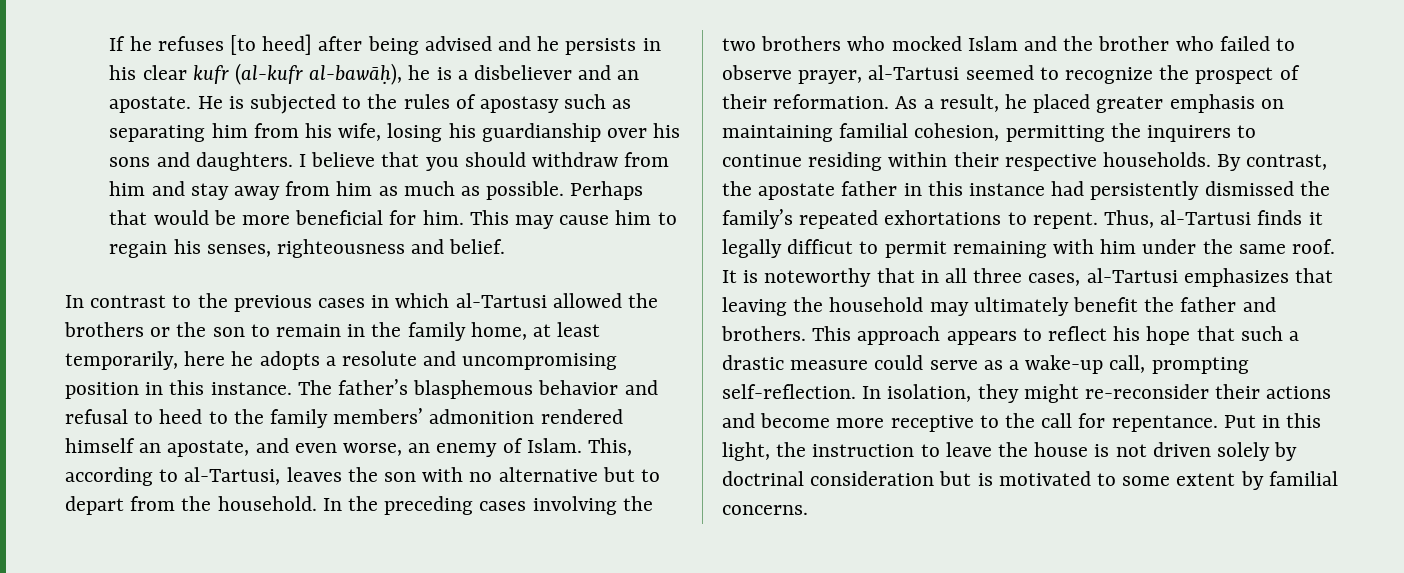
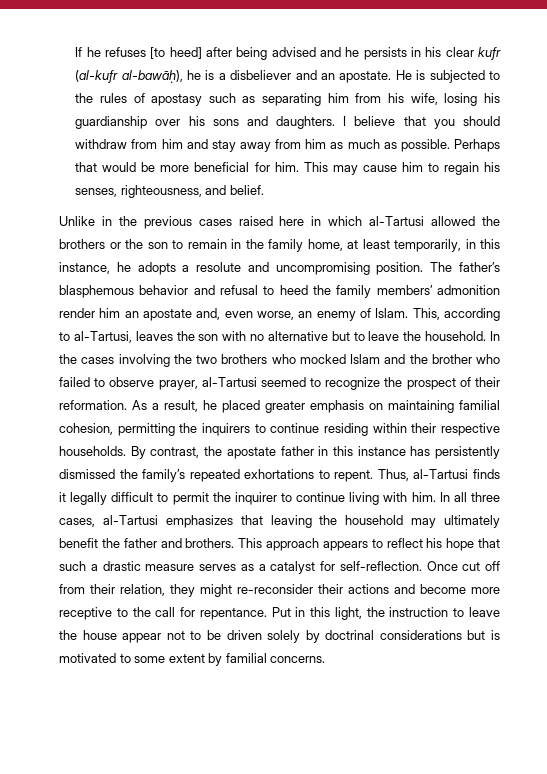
[276,239,405,258] righteousness -> [120,185,202,198] righteousness,
[65,295,192,308] In contrast to -> [59,216,112,226] Unlike in
(366, 303) none -> [238,216,305,226] raised here
[184,351,226,366] here -> [465,239,500,249] [59,262,110,274] in this instance,
[65,380,292,399] position in this instance. -> [376,262,424,275] position.
[208,411,228,424] to -> (308, 290) none
[540,409,623,424] [65,438,289,457] rendered himself an apostate, and -> [59,308,221,321] render him an apostate and,
[65,496,176,515] depart from -> [368,331,400,341] leave
[384,496,474,515] preceding -> (77, 359) none
[1051,181,1085,196] had -> [410,446,431,456] has
[787,239,854,254] difficut -> [111,492,154,502] difficult
[952,239,1336,258] [722,268,939,287] remaining with him under the same roof. It is noteworthy that in -> [212,492,450,505] the inquirer to continue living with him. In
[874,355,1249,374] [722,384,972,402] could serve as a wake-up call, prompting self-reflection. In isolation, -> [199,561,500,574] [59,584,165,596] serves as a catalyst for self-reflection. Once cut off from their relation,
[1094,444,1147,457] is not -> [122,630,221,643] appear not to be
[810,471,935,486] consideration -> [379,630,462,640] considerations

